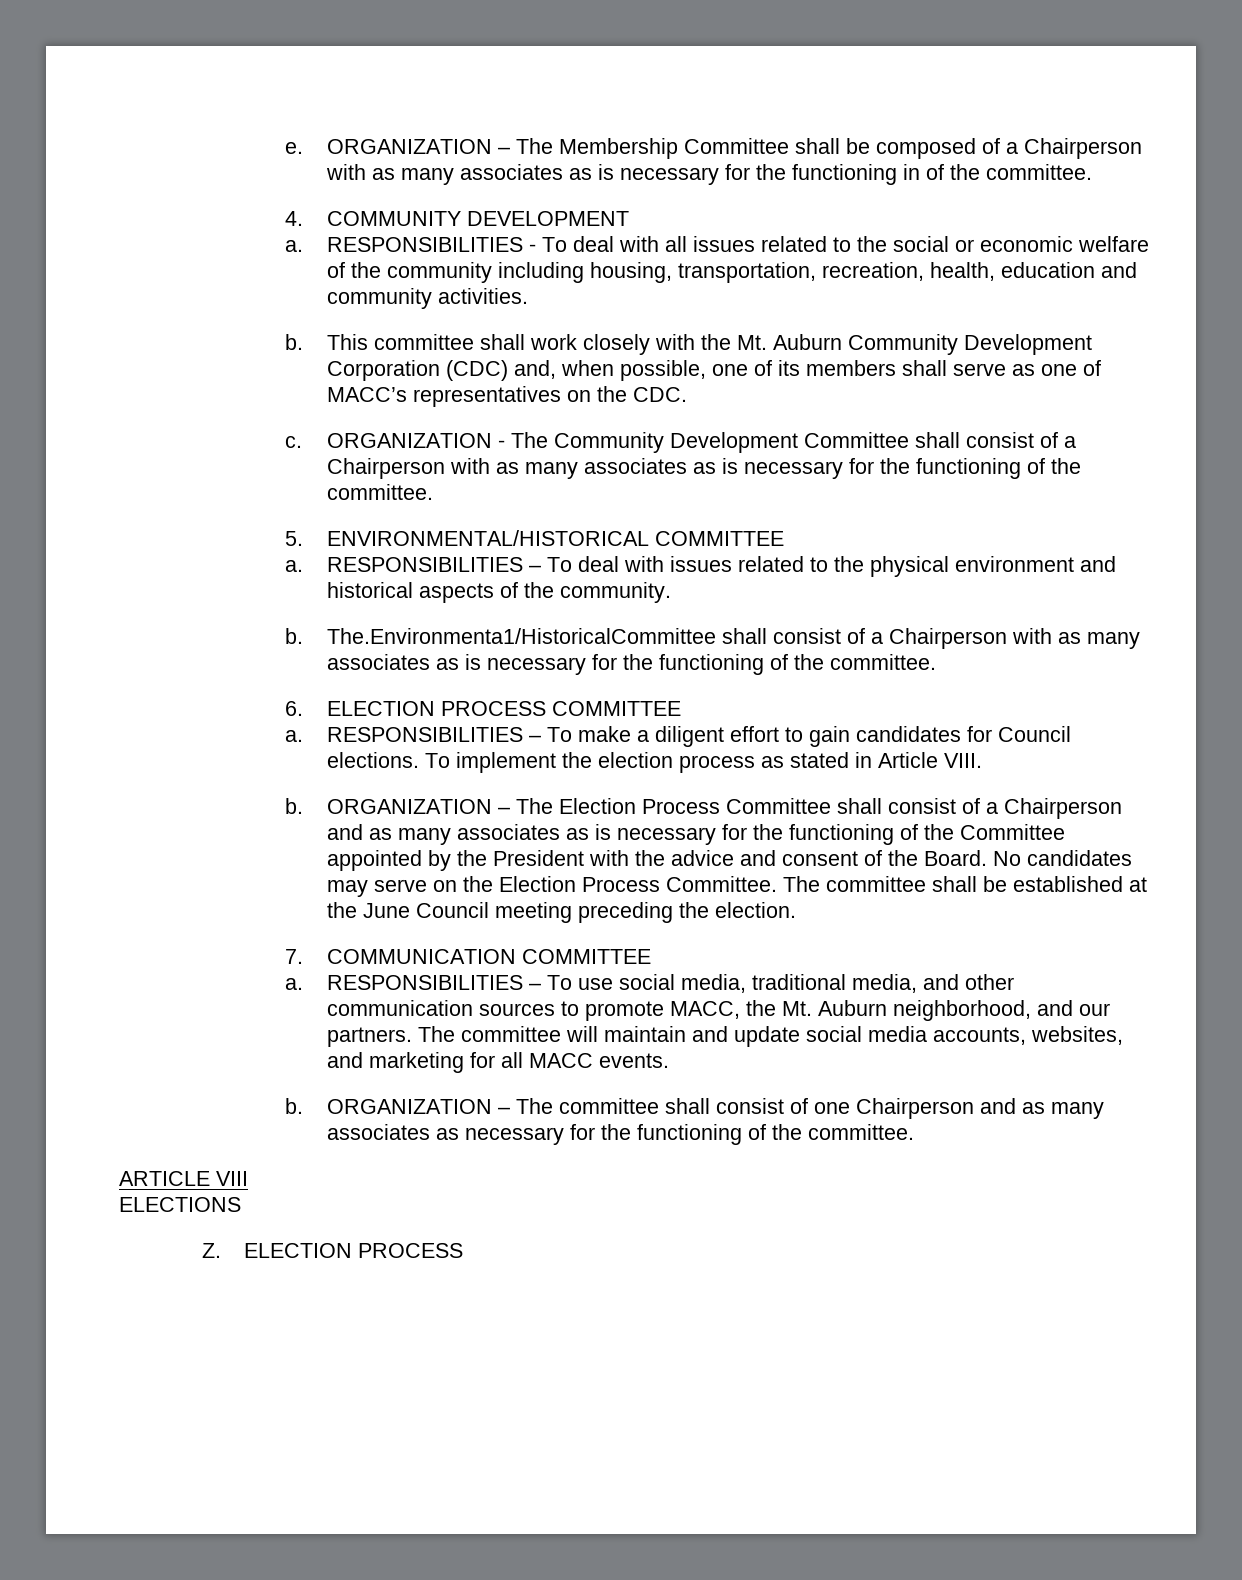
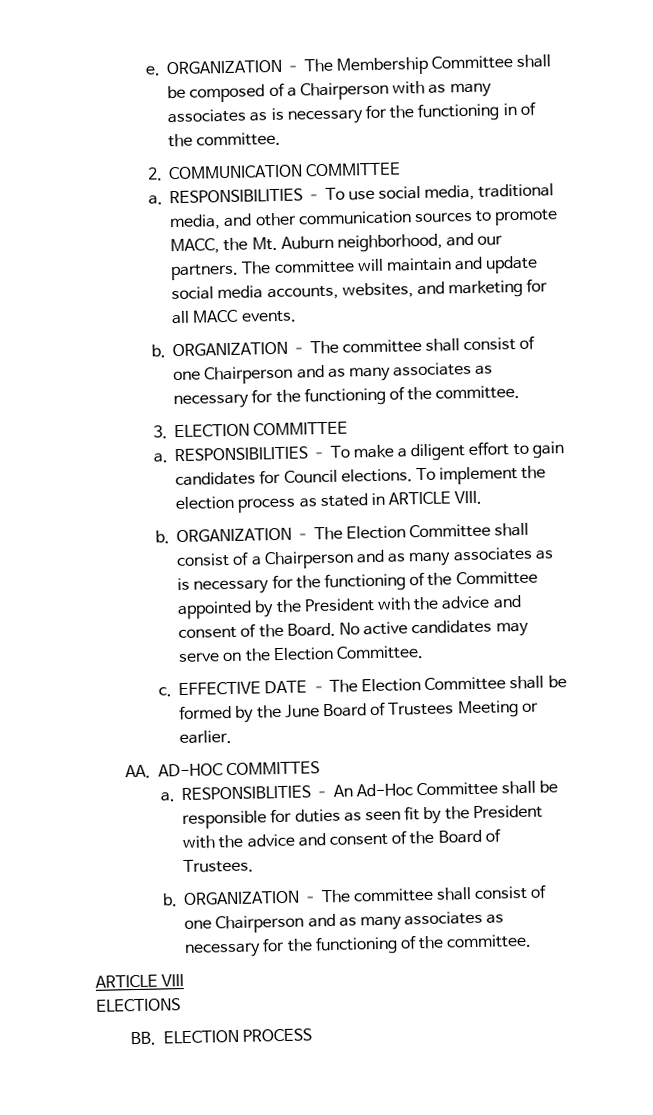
[285,211,630,226] [285,236,1150,252] [327,262,1138,283] [327,288,529,309] [285,334,1093,355] [327,360,1102,381] [327,386,688,407] [285,432,1077,453] [327,458,1082,479] [327,484,434,500] [285,530,785,546] [285,556,1117,577] [327,582,672,603] [285,628,1141,649] [327,654,937,675] [285,701,682,716] [285,726,1072,747] [327,752,983,773] [285,798,1123,819] [327,824,1066,845] [327,850,1133,871] [327,876,1148,897] [327,902,797,923] [285,949,304,964] 4. COMMUNITY DEVELOPMENT // a. RESPONSIBILITIES - To deal with all issues related to the social or economic welfare of the community including housing, transportation, recreation, health, education and community activities. // b. This committee shall work closely with the Mt. Auburn Community Development Corporation (CDC) and, when possible, one of its members shall serve as one of MACC’s representatives on the CDC. // c. ORGANIZATION - The Community Development Committee shall consist of a Chairperson with as many associates as is necessary for the functioning of the committee. // 5. ENVIRONMENTAL/HISTORICAL COMMITTEE // a. RESPONSIBILITIES – To deal with issues related to the physical environment and historical aspects of the community. // b. The.Environmenta1/HistoricalCommittee shall consist of a Chairperson with as many associates as is necessary for the functioning of the committee. // 6. ELECTION PROCESS COMMITTEE // a. RESPONSIBILITIES – To make a diligent effort to gain candidates for Council elections. To implement the election process as stated in Article VIII. // b. ORGANIZATION – The Election Process Committee shall consist of a Chairperson and as many associates as is necessary for the functioning of the Committee appointed by the President with the advice and consent of the Board. No candidates may serve on the Election Process Committee. The committee shall be established at the June Council meeting preceding the election. // 7. -> [146,167,163,181] 2.
(915, 1132) none -> [152,421,349,439] [152,441,565,463] [175,465,547,487] [175,490,483,513] [154,522,530,544] [176,546,554,570] [177,570,538,595] [177,595,522,620] [178,619,529,640] [178,645,424,663] [157,675,567,697] [179,700,539,723] [179,729,233,745] [125,761,321,779] [159,780,559,802] [182,804,543,830] [182,828,501,850] [183,858,255,874] [161,884,548,907] [184,910,505,934] [184,933,533,958] // 3. ELECTION COMMITTEE // a. RESPONSIBILITIES – To make a diligent effort to gain candidates for Council elections. To implement the election process as stated in ARTICLE VIII. // b. ORGANIZATION – The Election Committee shall consist of a Chairperson and as many associates as is necessary for the functioning of the Committee appointed by the President with the advice and consent of the Board. No active candidates may serve on the Election Committee. // c. EFFECTIVE DATE – The Election Committee shall be formed by the June Board of Trustees Meeting or earlier. // AA. AD-HOC COMMITTES // a. RESPONSIBLITIES – An Ad-Hoc Committee shall be responsible for duties as seen fit by the President with the advice and consent of the Board of Trustees. // b. ORGANIZATION – The committee shall consist of one Chairperson and as many associates as necessary for the functioning of the committee.
[202,1243,222,1258] Z. -> [130,1031,157,1046] BB.

